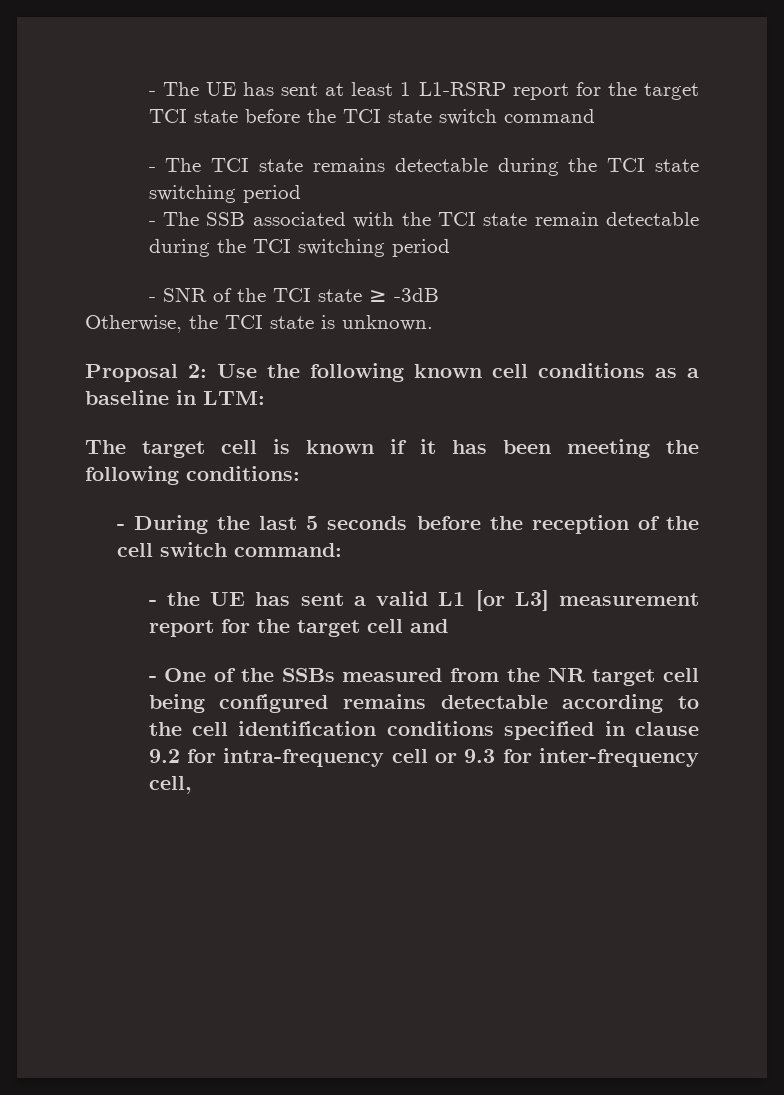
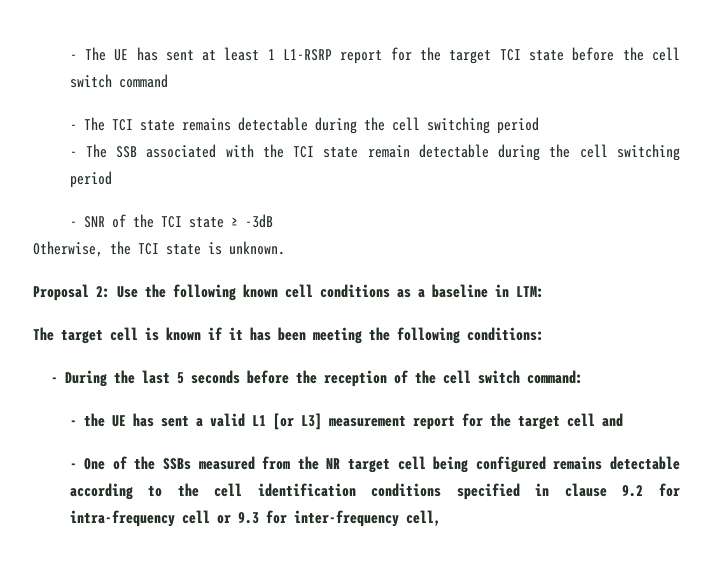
[342,109,432,123] TCI state -> [651,47,680,61] cell
[607,158,699,172] TCI state -> [391,117,420,131] cell
[252,239,291,253] TCI -> [579,144,608,158] cell

